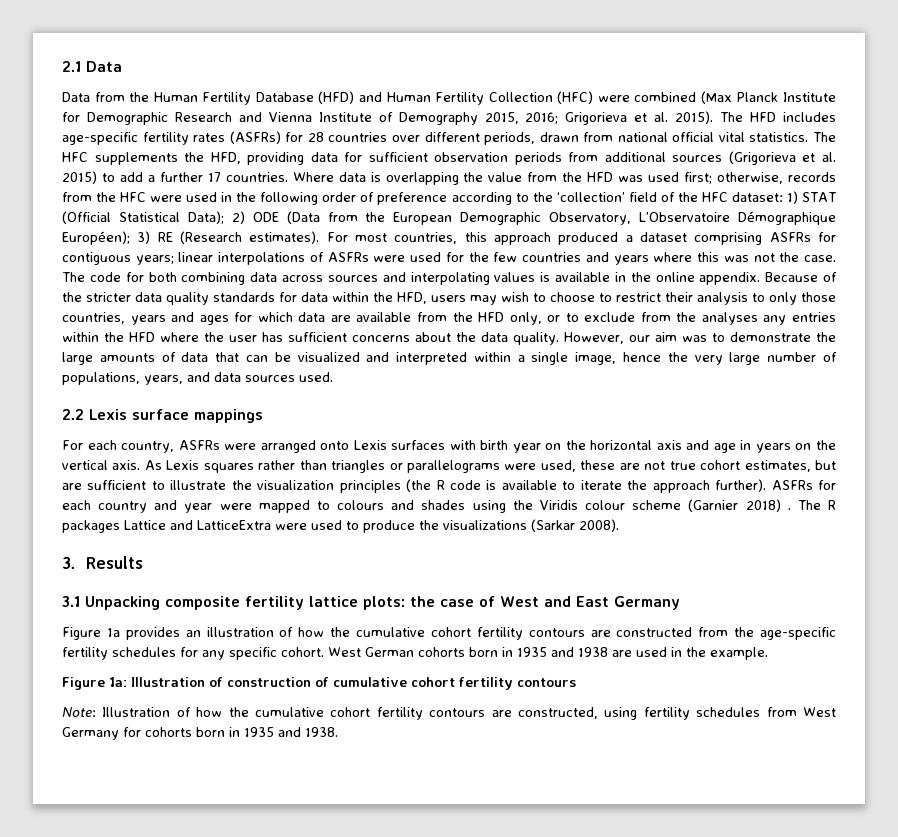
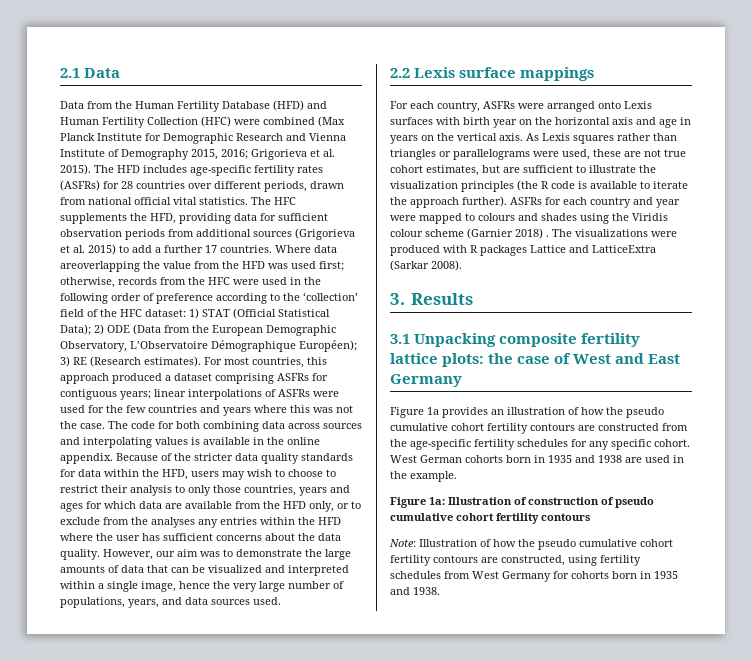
[370,172,459,185] is overlapping -> [60,261,140,272] areoverlapping
(821, 505) none -> [575,229,677,237] [390,245,467,256] visualizations were produced with
[275,520,527,533] were used to produce the visualizations -> (656, 249) none
(351, 632) none -> [626,407,664,418] pseudo
(329, 682) none -> [615,497,654,508] pseudo
(249, 712) none -> [538,539,576,550] pseudo

